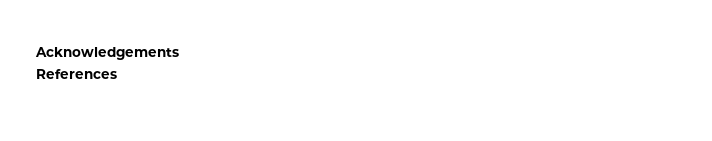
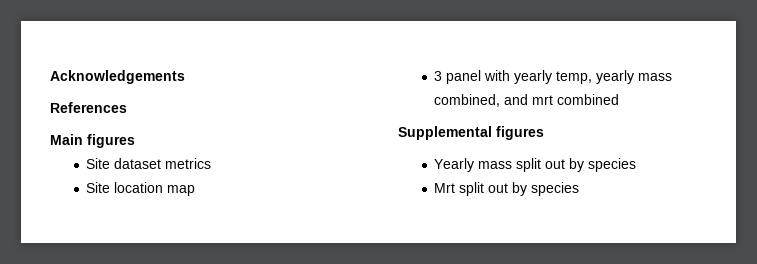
(117, 74) none -> [50,134,135,148] [86,158,212,169] [86,182,196,196] [434,70,673,84] [434,94,620,107] [398,126,544,140] [434,158,637,172] [434,182,580,196] // Main figures // Site dataset metrics // Site location map // 3 panel with yearly temp, yearly mass combined, and mrt combined // Supplemental figures // Yearly mass split out by species // Mrt split out by species

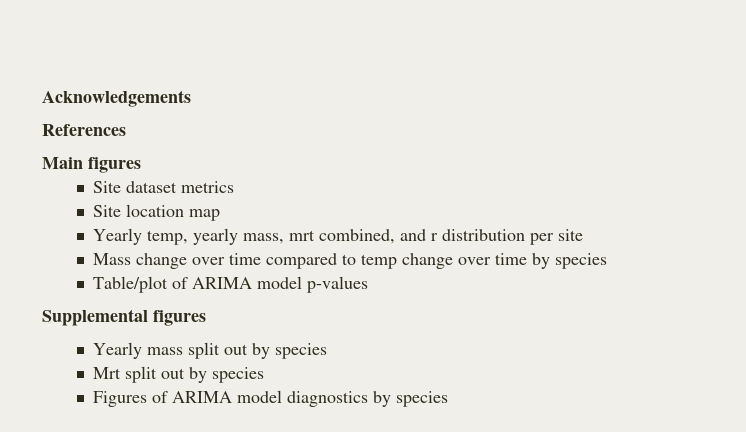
[434,70,673,84] [434,94,620,107] 3 panel with yearly temp, yearly mass combined, and mrt combined -> [93,228,584,245] [93,253,608,269] [93,276,369,293] Yearly temp, yearly mass, mrt combined, and r distribution per site // Mass change over time compared to temp change over time by species // Table/plot of ARIMA model p-values
(580, 189) none -> [93,390,449,407] // Figures of ARIMA model diagnostics by species

